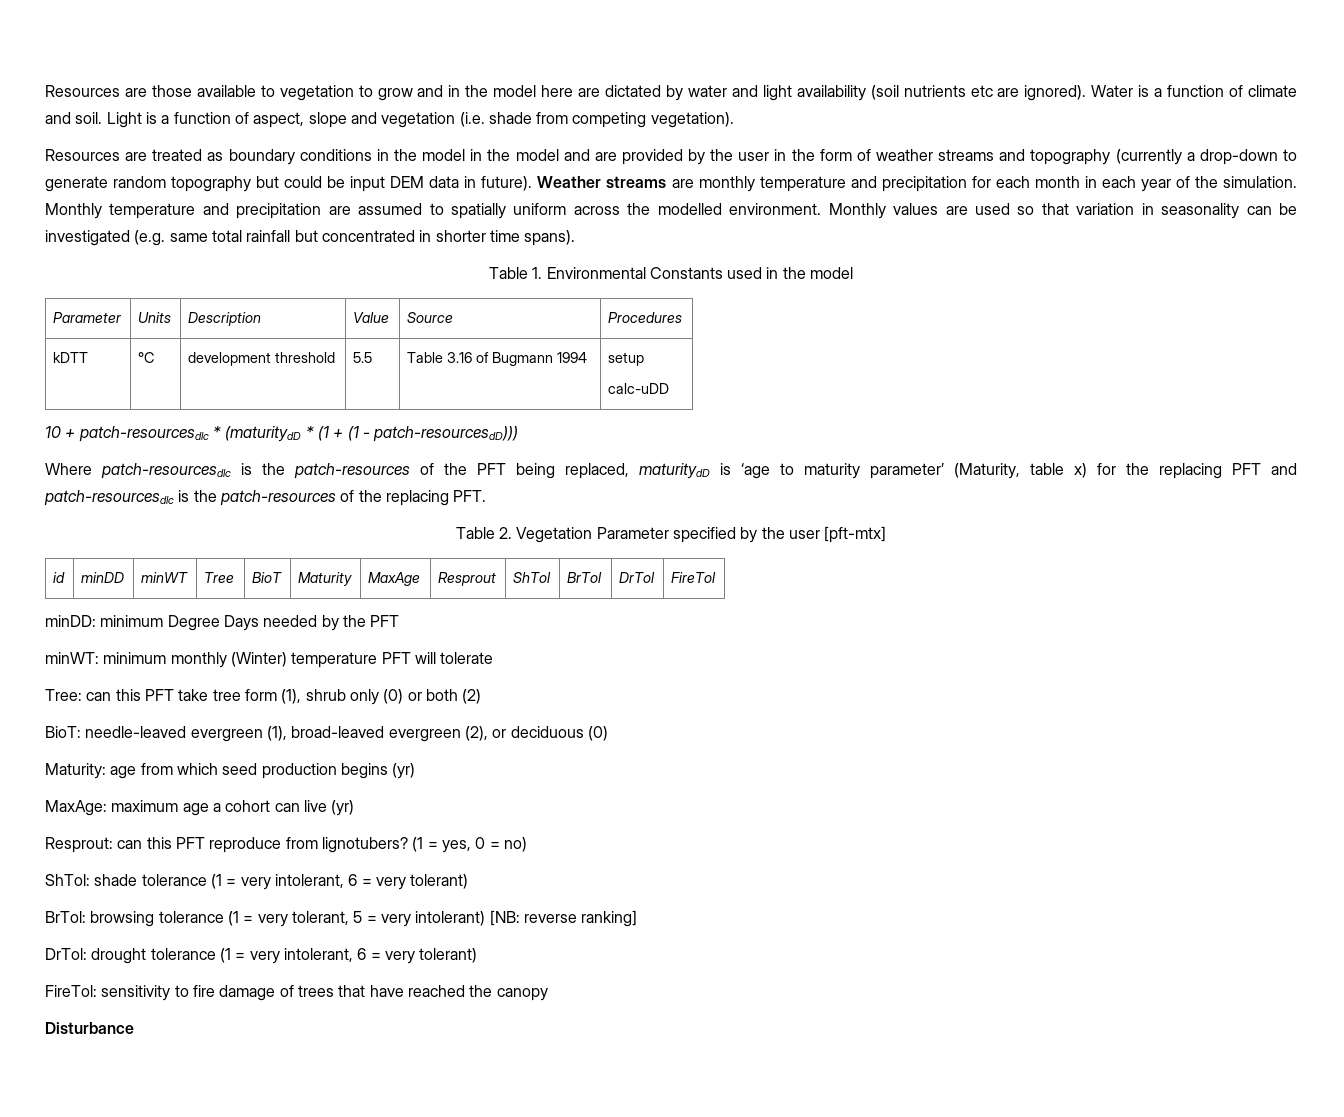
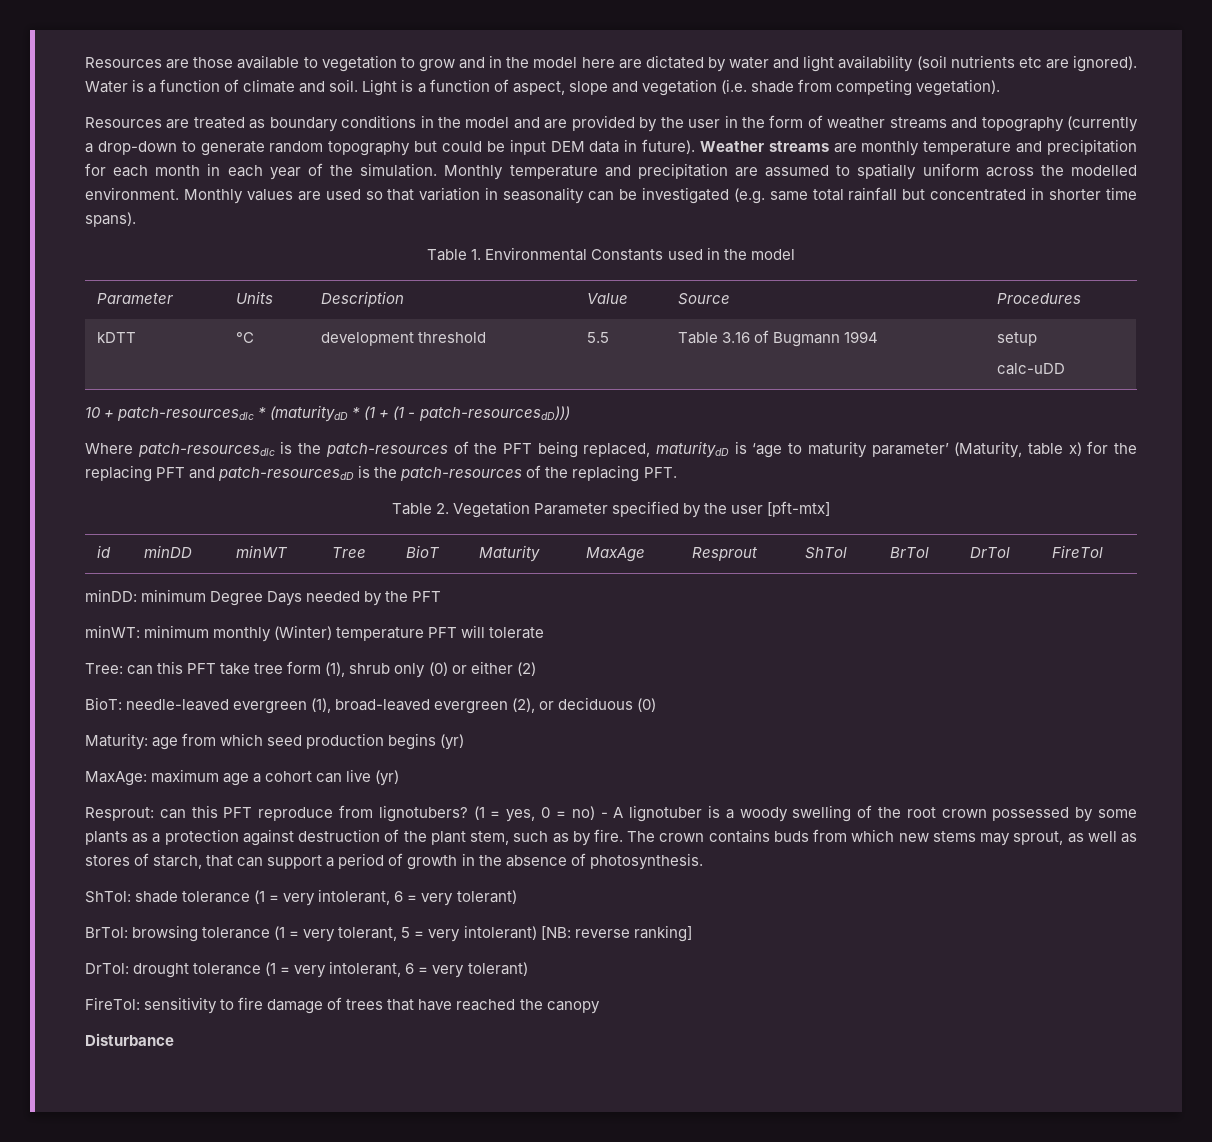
[470,149,559,161] in the model -> (510, 122) none
[44,490,174,506] patch-resourcesdlc -> [218,467,355,481] patch-resourcesdD
[425,689,458,701] both -> [470,661,513,674] either
(527, 844) none -> [600,805,1137,822] [85,829,1138,846] [85,853,703,870] - A lignotuber is a woody swelling of the root crown possessed by some plants as a protection against destruction of the plant stem, such as by fire. The crown contains buds from which new stems may sprout, as well as stores of starch, that can support a period of growth in the absence of photosynthesis.

